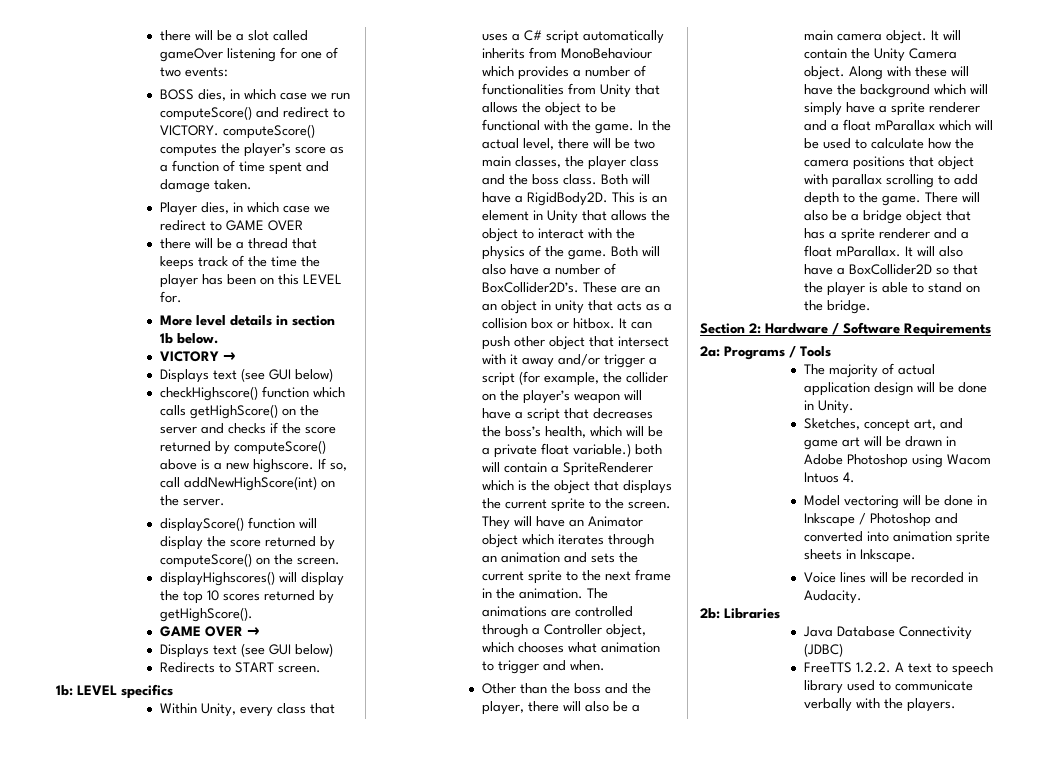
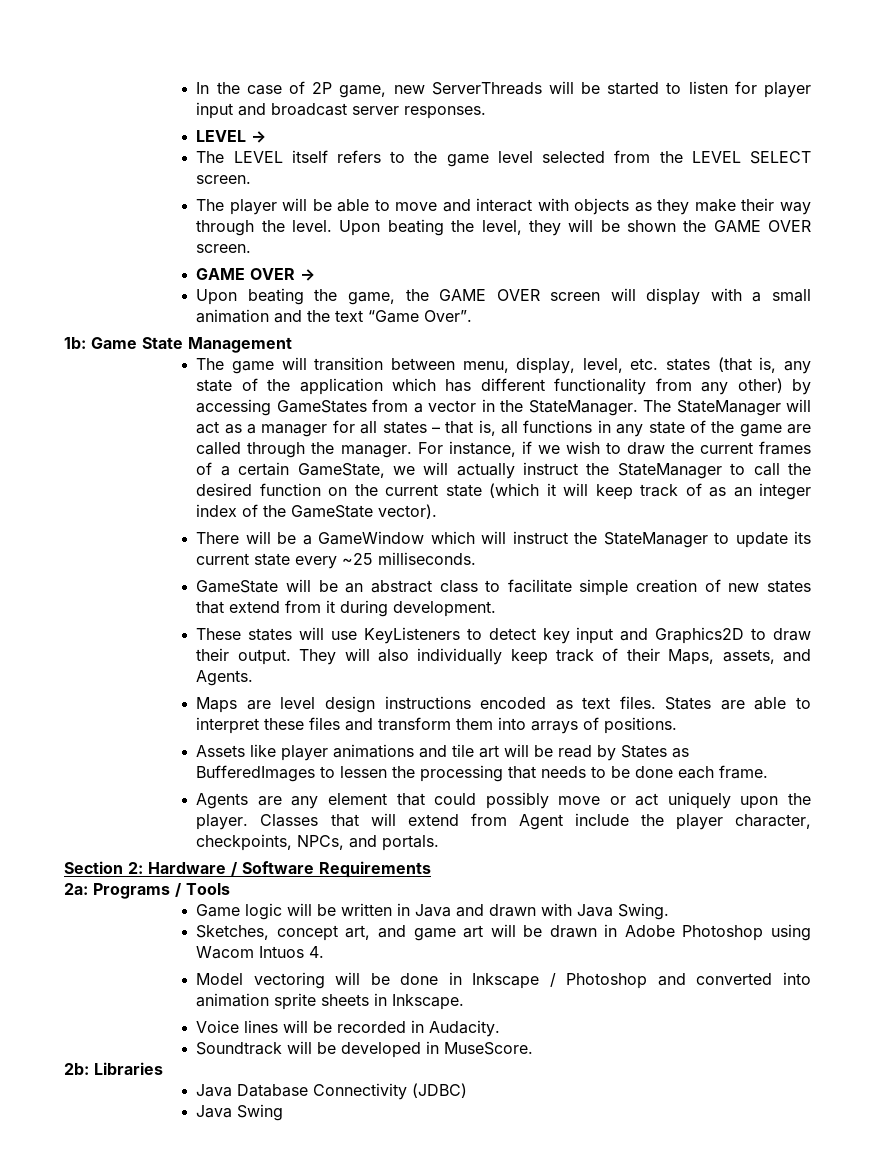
[160,30,309,41] [160,47,339,62] [160,67,229,77] [160,89,351,101] [160,106,346,121] [160,124,316,139] [160,143,345,157] [160,160,330,175] [160,179,253,193] [160,202,331,216] [160,220,304,231] [160,238,318,249] [160,255,321,270] [160,274,343,288] [160,291,183,303] [160,315,336,326] [160,333,219,344] [160,351,237,362] [160,368,334,383] [160,386,346,401] [160,404,320,419] [160,422,337,434] [160,440,327,455] [160,458,348,473] [160,476,336,491] [160,495,226,506] [160,517,318,532] [160,536,336,550] [160,553,341,568] [160,571,345,586] [160,590,335,604] [160,607,254,622] [160,626,261,637] [160,643,334,658] [160,662,322,673] [56,684,173,699] [160,703,336,717] [482,30,665,44] [482,47,653,59] [482,65,647,80] [482,83,661,98] [482,102,617,116] [482,119,672,134] [482,138,656,150] [482,156,660,170] [482,174,651,185] [482,192,668,206] [482,210,671,224] [482,228,636,242] [482,245,661,260] [482,263,617,275] [482,282,661,293] [482,300,673,314] [482,318,653,329] [482,336,670,350] [482,354,658,368] [482,371,669,386] [482,390,643,404] [482,408,654,422] [482,426,664,438] [482,443,663,458] [482,462,654,476] [482,480,673,494] [482,498,672,512] [482,516,644,530] [482,534,655,548] [482,552,639,563] [482,569,672,584] [482,588,609,599] [482,606,634,617] [482,624,647,638] [482,642,661,653] [482,660,606,674] [482,683,652,694] [482,701,641,715] [804,30,962,44] [804,48,958,62] [804,66,970,80] [804,84,989,98] [804,102,981,116] [804,119,994,131] [804,138,975,149] [804,156,975,170] [804,174,979,188] [804,192,981,206] [804,210,972,224] [804,228,970,242] [804,245,964,257] [804,264,979,275] [804,282,981,296] [804,300,872,314] there will be a slot called gameOver listening for one of two events: // BOSS dies, in which case we run computeScore() and redirect to VICTORY. computeScore() computes the player’s score as a function of time spent and damage taken. // Player dies, in which case we redirect to GAME OVER // there will be a thread that keeps track of the time the player has been on this LEVEL for. // More level details in section 1b below. // VICTORY → // Displays text (see GUI below) // checkHighscore() function which calls getHighScore() on the server and checks if the score returned by computeScore() above is a new highscore. If so, call addNewHighScore(int) on the server. // displayScore() function will display the score returned by computeScore() on the screen. // displayHighscores() will display the top 10 scores returned by getHighScore(). // GAME OVER → // Displays text (see GUI below) // Redirects to START screen. // 1b: LEVEL specifics // Within Unity, every class that uses a C# script automatically inherits from MonoBehaviour which provides a number of functionalities from Unity that allows the object to be functional with the game. In the actual level, there will be two main classes, the player class and the boss class. Both will have a RigidBody2D. This is an element in Unity that allows the object to interact with the physics of the game. Both will also have a number of BoxCollider2D’s. These are an an object in unity that acts as a collision box or hitbox. It can push other object that intersect with it away and/or trigger a script (for example, the collider on the player’s weapon will have a script that decreases the boss’s health, which will be a private float variable.) both will contain a SpriteRenderer which is the object that displays the current sprite to the screen. They will have an Animator object which iterates through an animation and sets the current sprite to the next frame in the animation. The animations are controlled through a Controller object, which chooses what animation to trigger and when. // Other than the boss and the player, there will also be a main camera object. It will contain the Unity Camera object. Along with these will have the background which will simply have a sprite renderer and a float mParallax which will be used to calculate how the camera positions that object with parallax scrolling to add depth to the game. There will also be a bridge object that has a sprite renderer and a float mParallax. It will also have a BoxCollider2D so that the player is able to stand on the bridge. -> [196,81,811,98] [196,102,487,119] [196,130,267,143] [196,150,812,167] [196,175,252,184] [196,198,811,215] [196,219,812,236] [196,244,252,253] [196,268,316,281] [196,288,811,305] [196,309,473,323] [64,337,292,353] [196,357,811,374] [196,378,811,395] [196,399,811,416] [196,420,812,437] [196,441,811,458] [196,462,811,479] [196,483,812,500] [196,504,438,519] [196,531,812,548] [196,552,477,569] [196,579,811,596] [196,600,497,617] [196,627,811,644] [196,648,811,665] [196,670,254,686] [196,696,811,713] [196,717,678,734] [196,744,690,761] [196,765,769,782] [196,792,811,809] [196,813,811,830] [196,834,440,851] In the case of 2P game, new ServerThreads will be started to listen for player input and broadcast server responses. // LEVEL → // The LEVEL itself refers to the game level selected from the LEVEL SELECT screen. // The player will be able to move and interact with objects as they make their way through the level. Upon beating the level, they will be shown the GAME OVER screen. // GAME OVER → // Upon beating the game, the GAME OVER screen will display with a small animation and the text “Game Over”. // 1b: Game State Management // The game will transition between menu, display, level, etc. states (that is, any state of the application which has different functionality from any other) by accessing GameStates from a vector in the StateManager. The StateManager will act as a manager for all states – that is, all functions in any state of the game are called through the manager. For instance, if we wish to draw the current frames of a certain GameState, we will actually instruct the StateManager to call the desired function on the current state (which it will keep track of as an integer index of the GameState vector). // There will be a GameWindow which will instruct the StateManager to update its current state every ~25 milliseconds. // GameState will be an abstract class to facilitate simple creation of new states that extend from it during development. // These states will use KeyListeners to detect key input and Graphics2D to draw their output. They will also individually keep track of their Maps, assets, and Agents. // Maps are level design instructions encoded as text files. States are able to interpret these files and transform them into arrays of positions. // Assets like player animations and tile art will be read by States as BufferedImages to lessen the processing that needs to be done each frame. // Agents are any element that could possibly move or act uniquely upon the player. Classes that will extend from Agent include the player character, checkpoints, NPCs, and portals.
[804,363,936,378] [804,382,988,396] [804,400,855,414] The majority of actual application design will be done in Unity. -> [196,903,670,920] Game logic will be written in Java and drawn with Java Swing.
(863, 597) none -> [196,1041,534,1058] // Soundtrack will be developed in MuseScore.
[804,662,994,676] [804,680,974,694] [804,698,957,712] FreeTTS 1.2.2. A text to speech library used to communicate verbally with the players. -> [196,1104,284,1121] Java Swing

